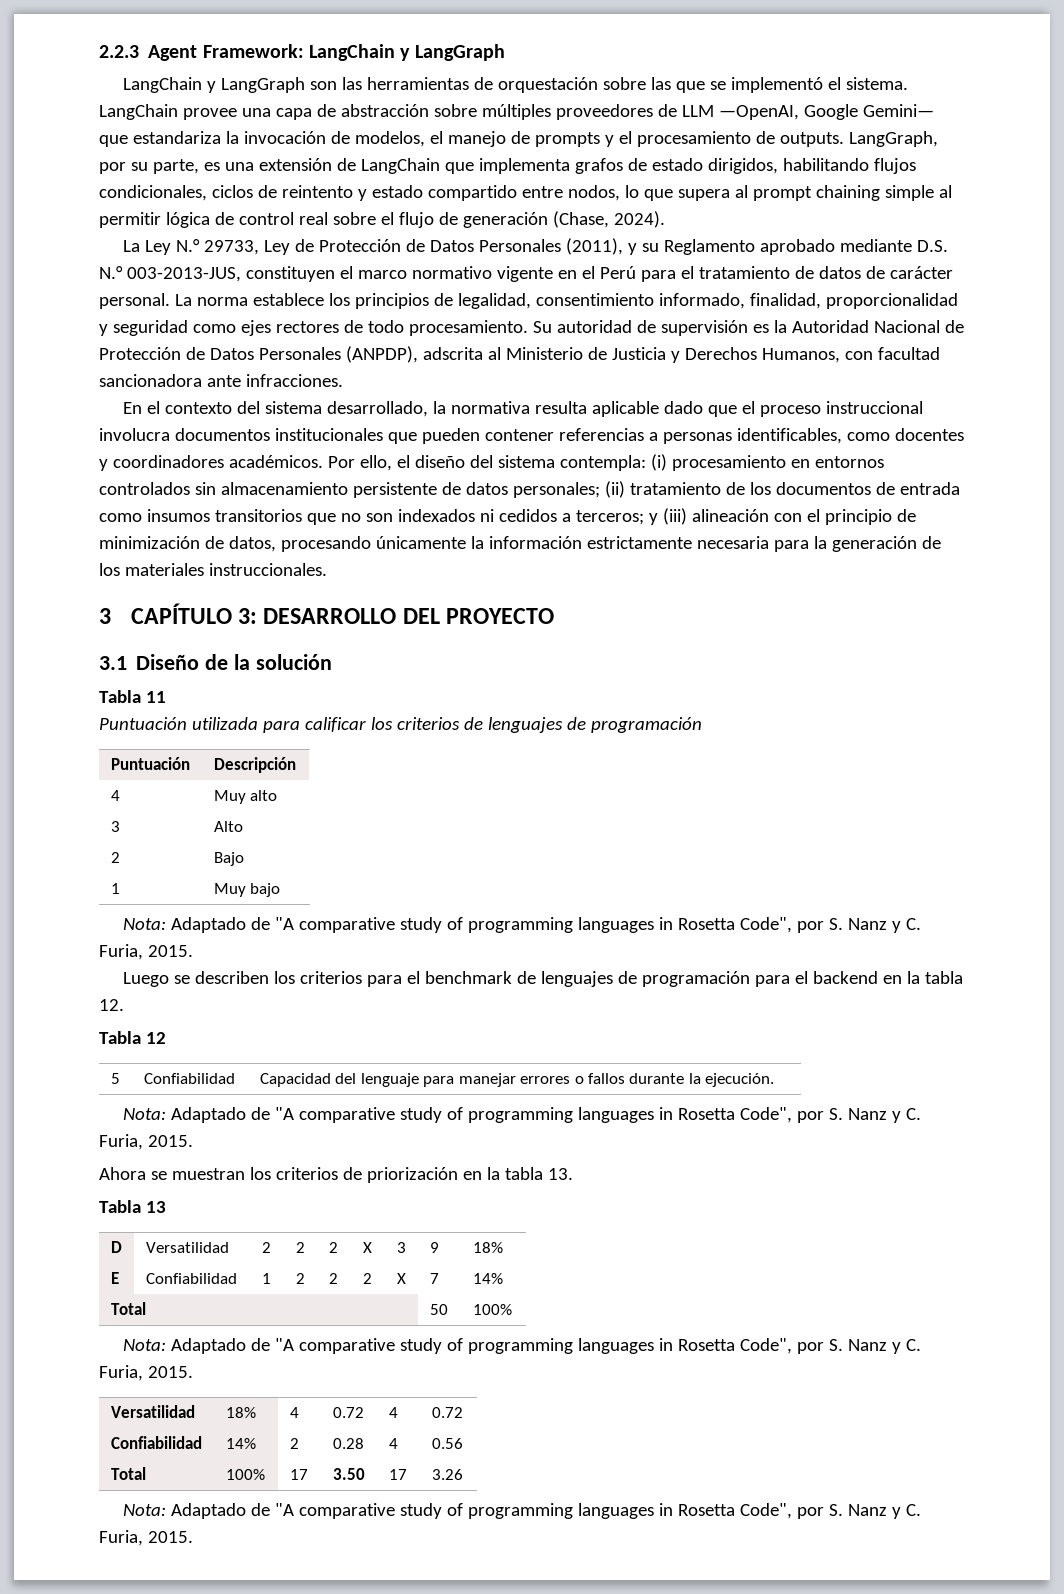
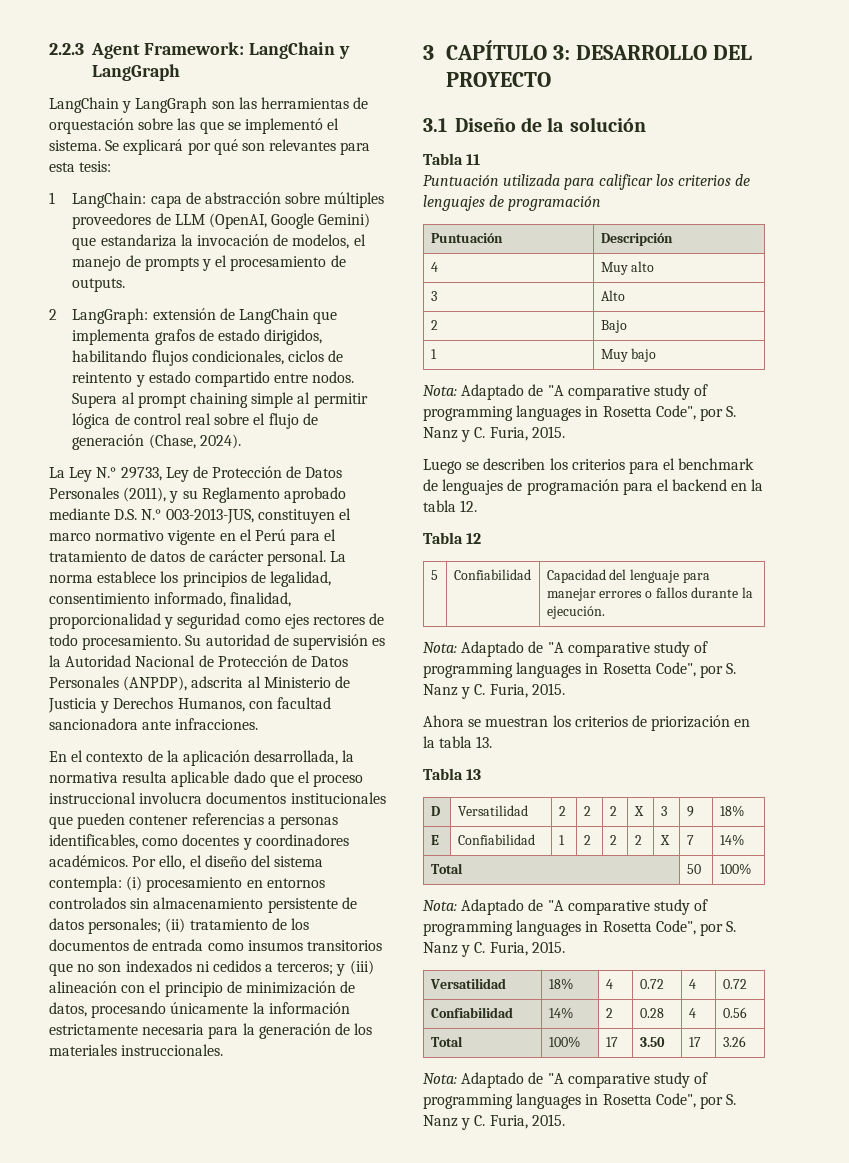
[99,104,271,120] LangChain provee una -> [105,139,371,155] [49,161,112,172] [49,192,147,208] Se explicará por qué son relevantes para esta tesis: // 1 LangChain:
[718,104,934,120] —OpenAI, Google Gemini— -> [209,213,371,229] (OpenAI, Google Gemini)
[848,131,938,147] [99,159,254,174] LangGraph, por su parte, es una -> [49,308,149,324] // 2 LangGraph:
[567,185,730,201] nodos, lo que supera -> [312,371,355,383] [72,393,118,408] nodos. Supera
[237,401,429,417] del sistema desarrollado, -> [147,750,339,766] de la aplicación desarrollada,

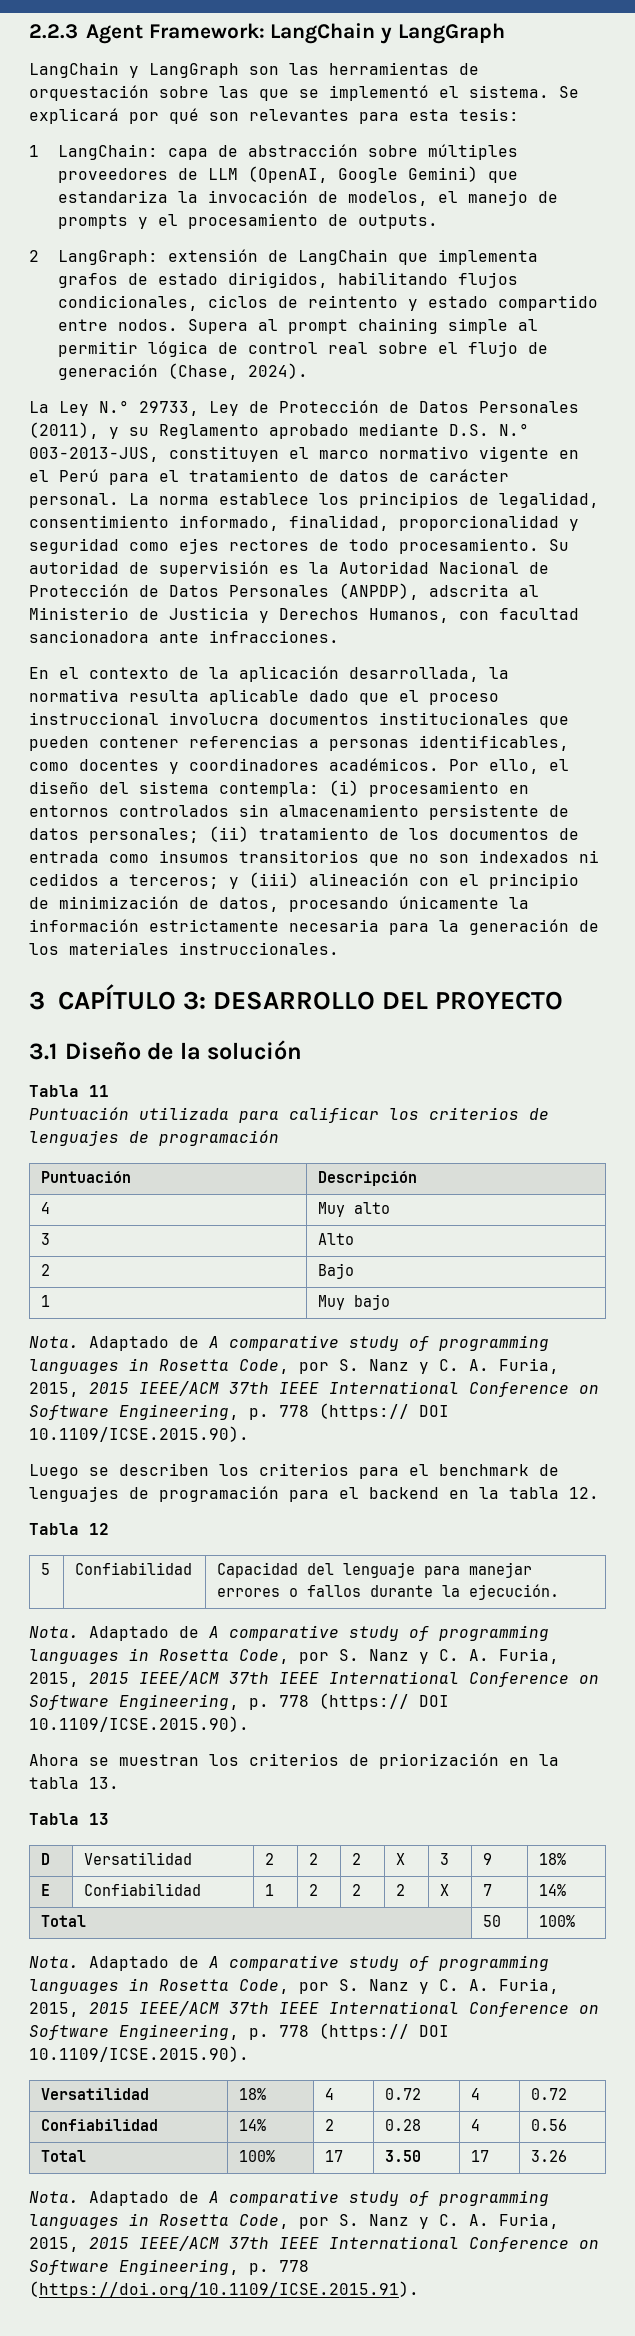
[423,384,709,400] [423,405,737,421] [423,426,565,442] Nota: Adaptado de "A comparative study of programming languages in Rosetta Code", por S. Nanz y C. Furia, 2015. -> [29,1335,549,1351] [29,1358,559,1374] [29,1381,599,1397] [29,1403,449,1420] [29,1426,249,1442] Nota. Adaptado de A comparative study of programming languages in Rosetta Code, por S. Nanz y C. A. Furia, 2015, 2015 IEEE/ACM 37th IEEE International Conference on Software Engineering, p. 778 (https:// DOI 10.1109/ICSE.2015.90).
[423,641,709,657] [423,662,737,678] [423,683,565,699] Nota: Adaptado de "A comparative study of programming languages in Rosetta Code", por S. Nanz y C. Furia, 2015. -> [29,1625,549,1641] [29,1648,559,1664] [29,1671,599,1687] [29,1693,449,1710] [29,1716,249,1732] Nota. Adaptado de A comparative study of programming languages in Rosetta Code, por S. Nanz y C. A. Furia, 2015, 2015 IEEE/ACM 37th IEEE International Conference on Software Engineering, p. 778 (https:// DOI 10.1109/ICSE.2015.90).
[423,899,709,915] [423,920,737,936] [423,941,565,957] Nota: Adaptado de "A comparative study of programming languages in Rosetta Code", por S. Nanz y C. Furia, 2015. -> [29,1955,549,1971] [29,1978,559,1994] [29,2001,599,2017] [29,2023,449,2040] [29,2046,249,2062] Nota. Adaptado de A comparative study of programming languages in Rosetta Code, por S. Nanz y C. A. Furia, 2015, 2015 IEEE/ACM 37th IEEE International Conference on Software Engineering, p. 778 (https:// DOI 10.1109/ICSE.2015.90).
[423,1072,709,1088] [423,1093,737,1109] [423,1114,565,1130] Nota: Adaptado de "A comparative study of programming languages in Rosetta Code", por S. Nanz y C. Furia, 2015. -> [29,2190,549,2206] [29,2213,559,2229] [29,2236,599,2252] [29,2259,309,2275] [29,2281,419,2298] Nota. Adaptado de A comparative study of programming languages in Rosetta Code, por S. Nanz y C. A. Furia, 2015, 2015 IEEE/ACM 37th IEEE International Conference on Software Engineering, p. 778 (https://doi.org/10.1109/ICSE.2015.91).

